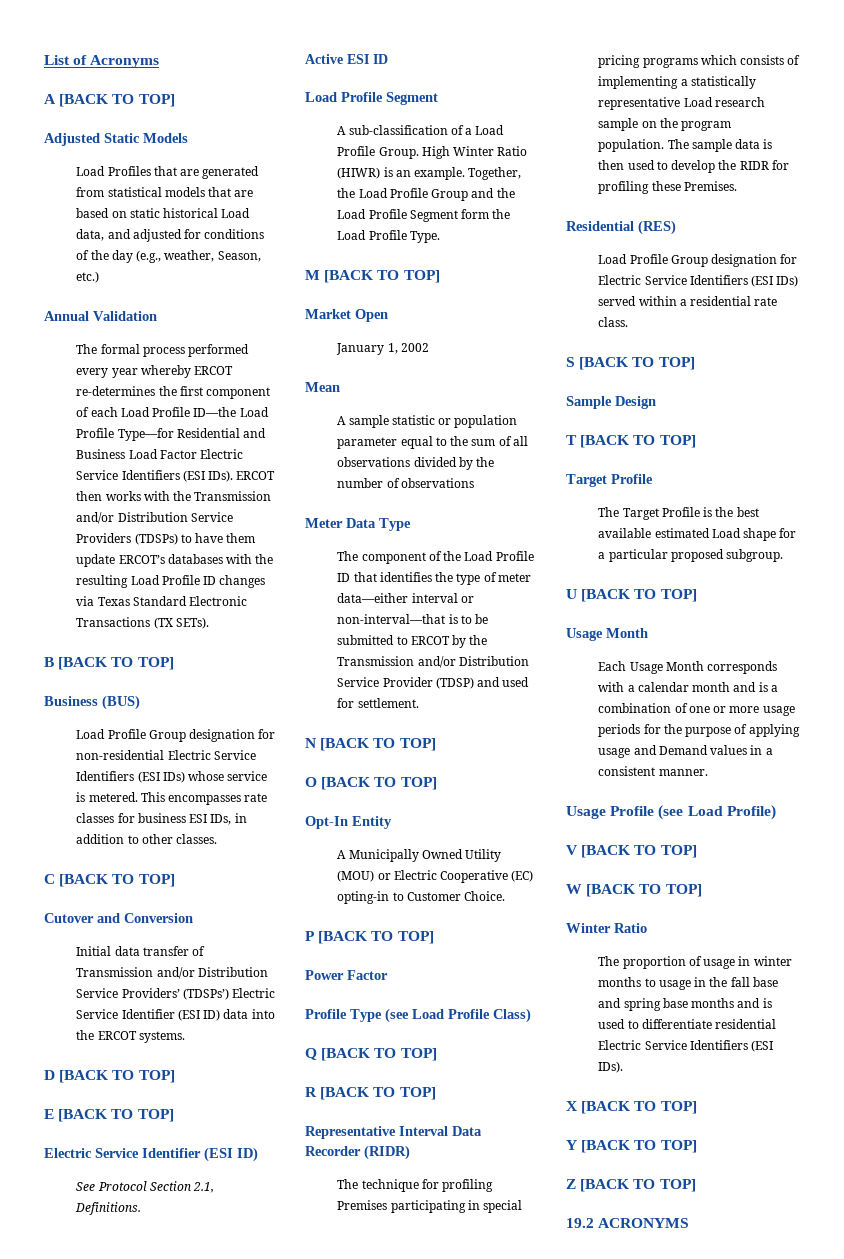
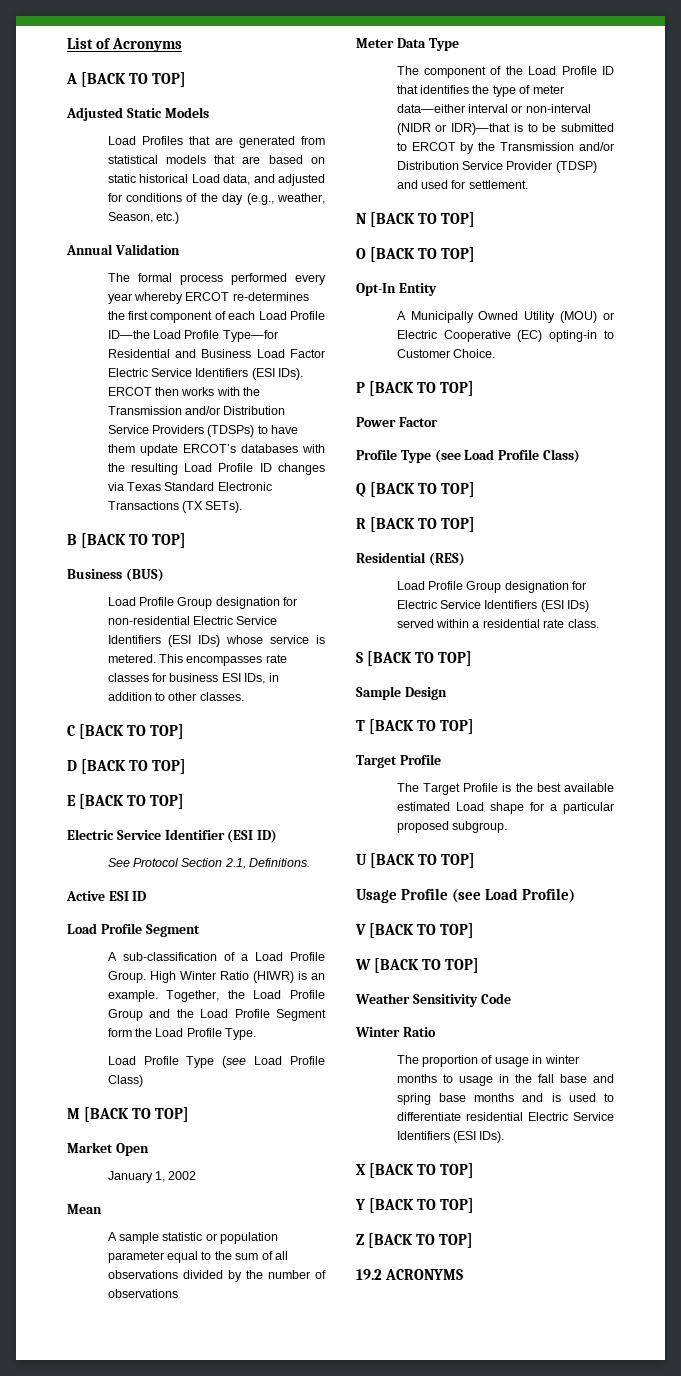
[44,913,193,923] [76,946,206,956] [76,967,268,979] [76,988,276,1000] [76,1009,275,1021] [76,1030,185,1043] // Cutover and Conversion // Initial data transfer of Transmission and/or Distribution Service Providers’ (TDSPs’) Electric Service Identifier (ESI ID) data into the ERCOT systems. -> (184, 731) none
(440, 237) none -> [107,1056,325,1068] [107,1075,143,1087] // Load Profile Type (see Load Profile Class)
[337,614,446,624] non-interval—that -> [525,104,591,113] [396,123,511,135] non-interval (NIDR or IDR)—that
[305,1126,482,1139] [305,1145,410,1160] [337,1179,494,1192] [337,1200,523,1213] [598,55,801,68] [598,76,756,89] [598,97,765,110] [598,118,732,131] [598,139,773,152] [598,160,789,173] [598,181,737,194] // Representative Interval Data Recorder (RIDR) // The technique for profiling Premises participating in special pricing programs which consists of implementing a statistically representative Load research sample on the program population. The sample data is then used to develop the RIDR for profiling these Premises. -> (475, 524) none
[566,628,648,641] [598,661,778,674] [598,682,778,692] [598,703,795,716] [598,724,800,737] [598,745,773,758] [598,766,708,776] // Usage Month // Each Usage Month corresponds with a calendar month and is a combination of one or more usage periods for the purpose of applying usage and Demand values in a consistent manner. -> (475, 860) none
(702, 890) none -> [355,993,511,1007] // Weather Sensitivity Code

